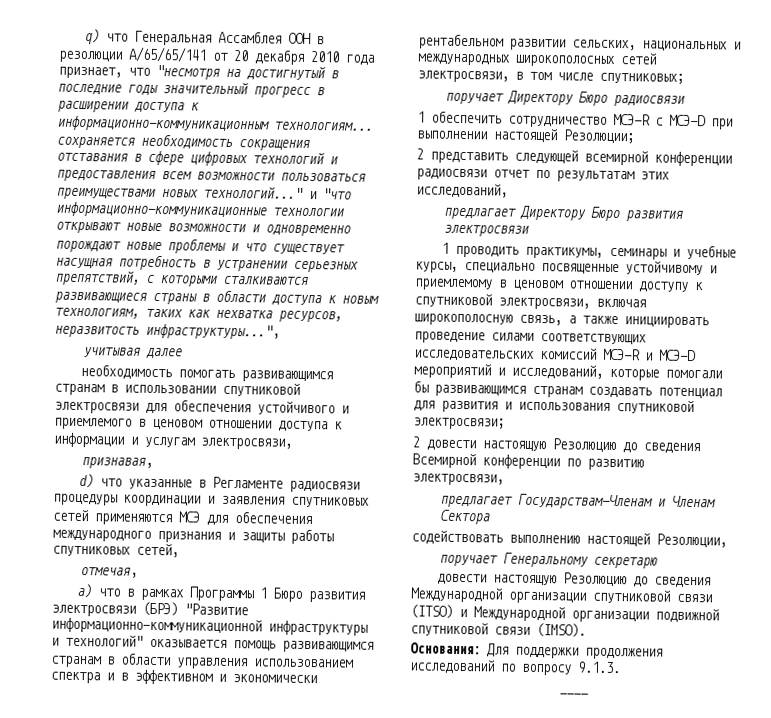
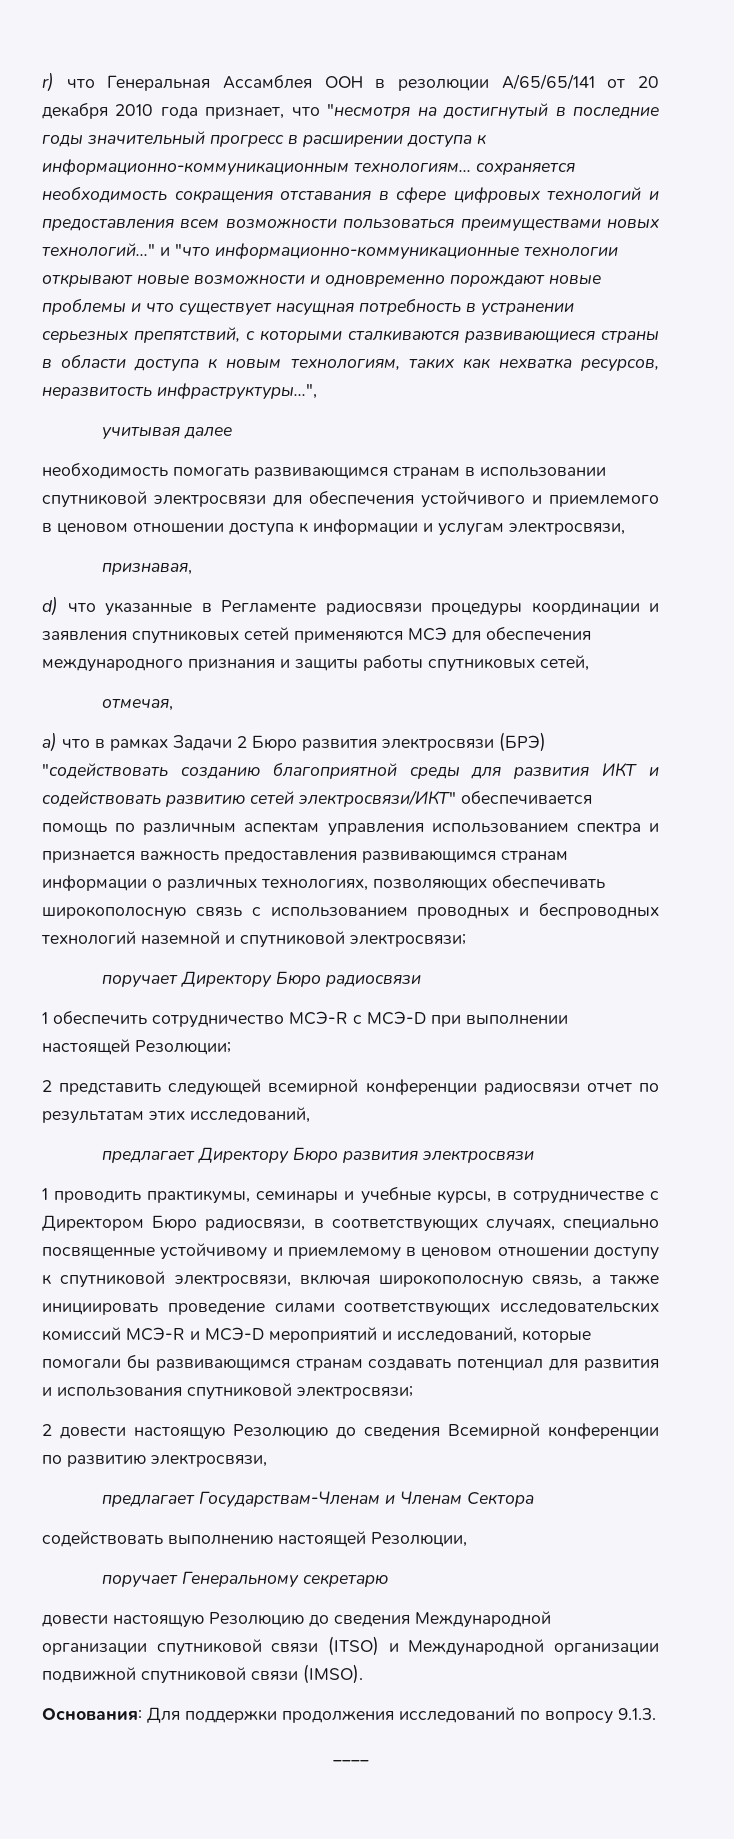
[84,29,100,45] q) -> [42,72,54,92] r)
[188,586,267,602] Программы 1 -> [173,735,247,751] Задачи 2
[184,603,248,616] [51,617,368,636] [51,634,374,653] [50,652,354,670] [50,669,317,685] [418,33,741,52] [417,53,657,67] [417,70,684,84] "Развитие информационно-коммуникационной инфраструктуры и технологий" оказывается помощь развивающимся странам в области управления использованием спектра и в эффективном и экономически рентабельном развитии сельских, национальных и международных широкополосных сетей электросвязи, в том числе спутниковых; -> [42,762,659,779] [42,790,592,807] [42,822,659,836] [42,850,568,863] [42,874,605,891] [42,902,659,920] [41,931,466,948] "содействовать созданию благоприятной среды для развития ИКТ и содействовать развитию сетей электросвязи/ИКТ" обеспечивается помощь по различным аспектам управления использованием спектра и признается важность предоставления развивающимся странам информации о различных технологиях, позволяющих обеспечивать широкополосную связь с использованием проводных и беспроводных технологий наземной и спутниковой электросвязи;
(458, 267) none -> [496,1191,659,1204] [42,1215,555,1232] в сотрудничестве с Директором Бюро радиосвязи, в соответствующих случаях,

